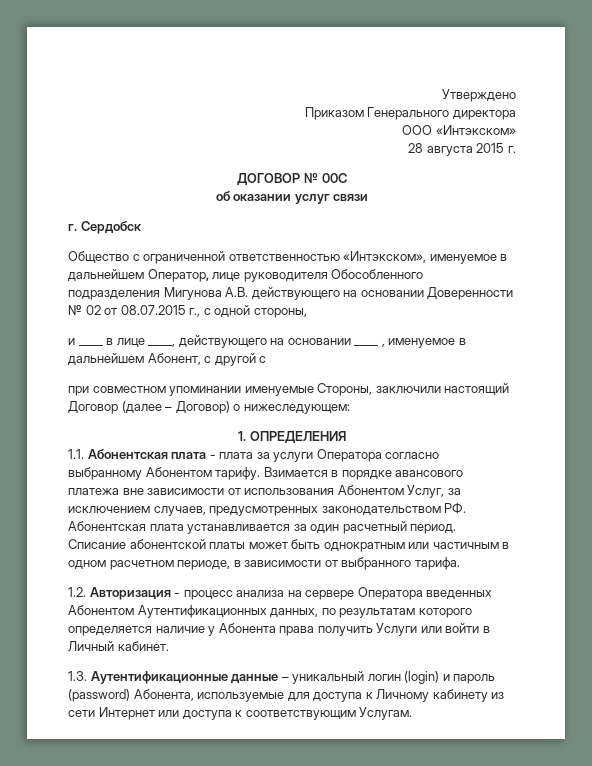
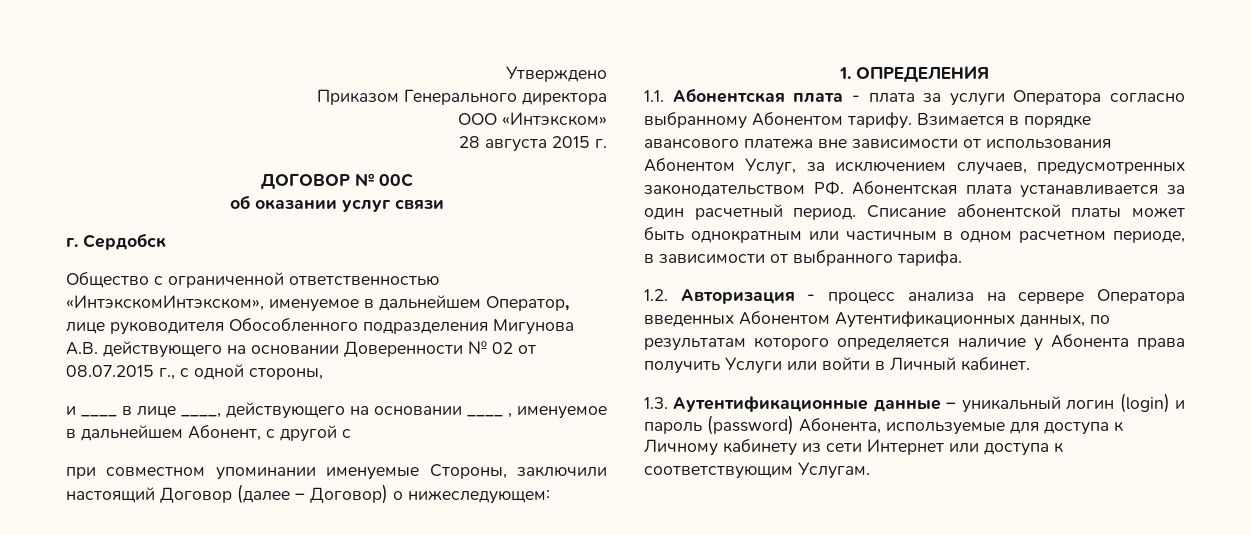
[343,251,427,263] «Интэкском», -> [66,295,264,311] «ИнтэкскомИнтэкском»,

